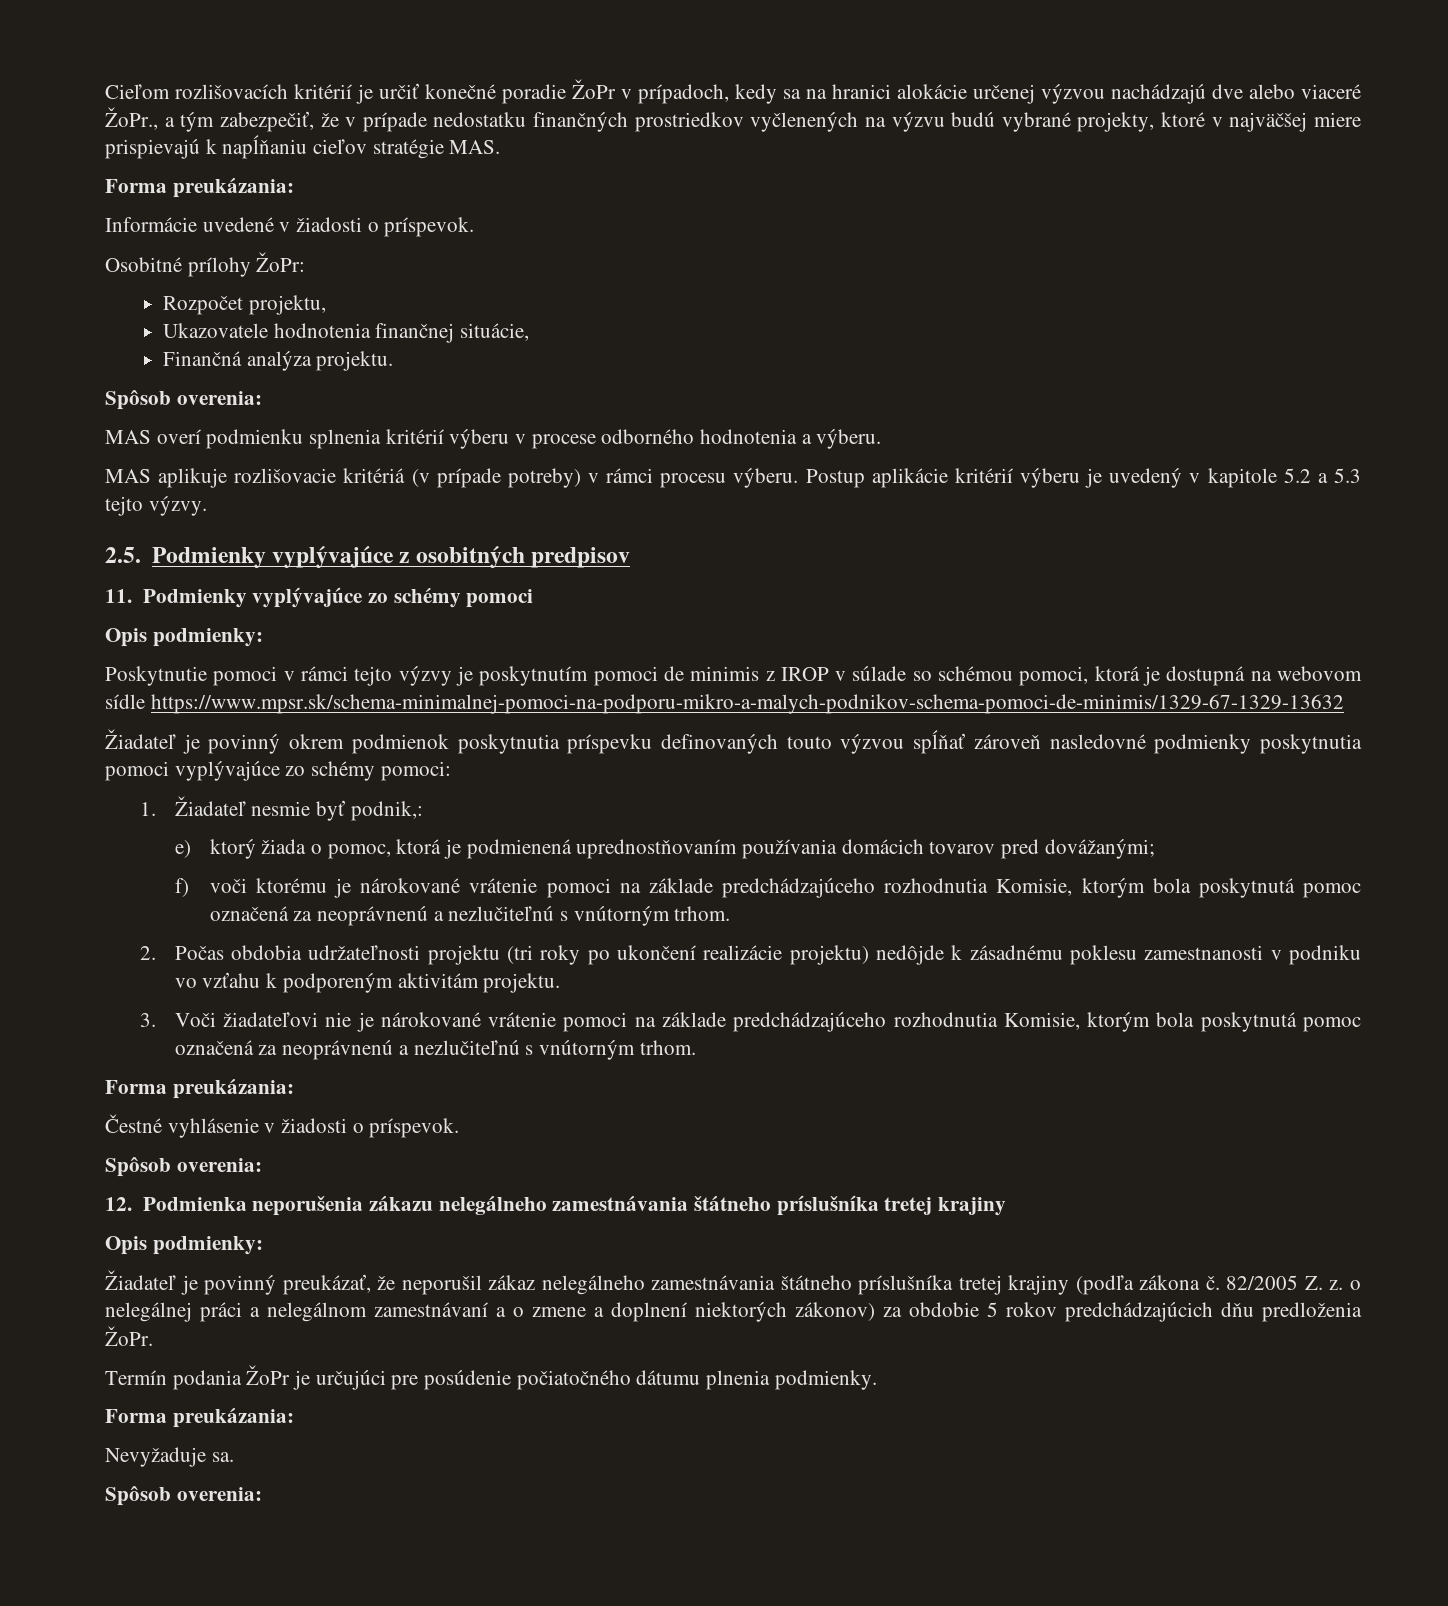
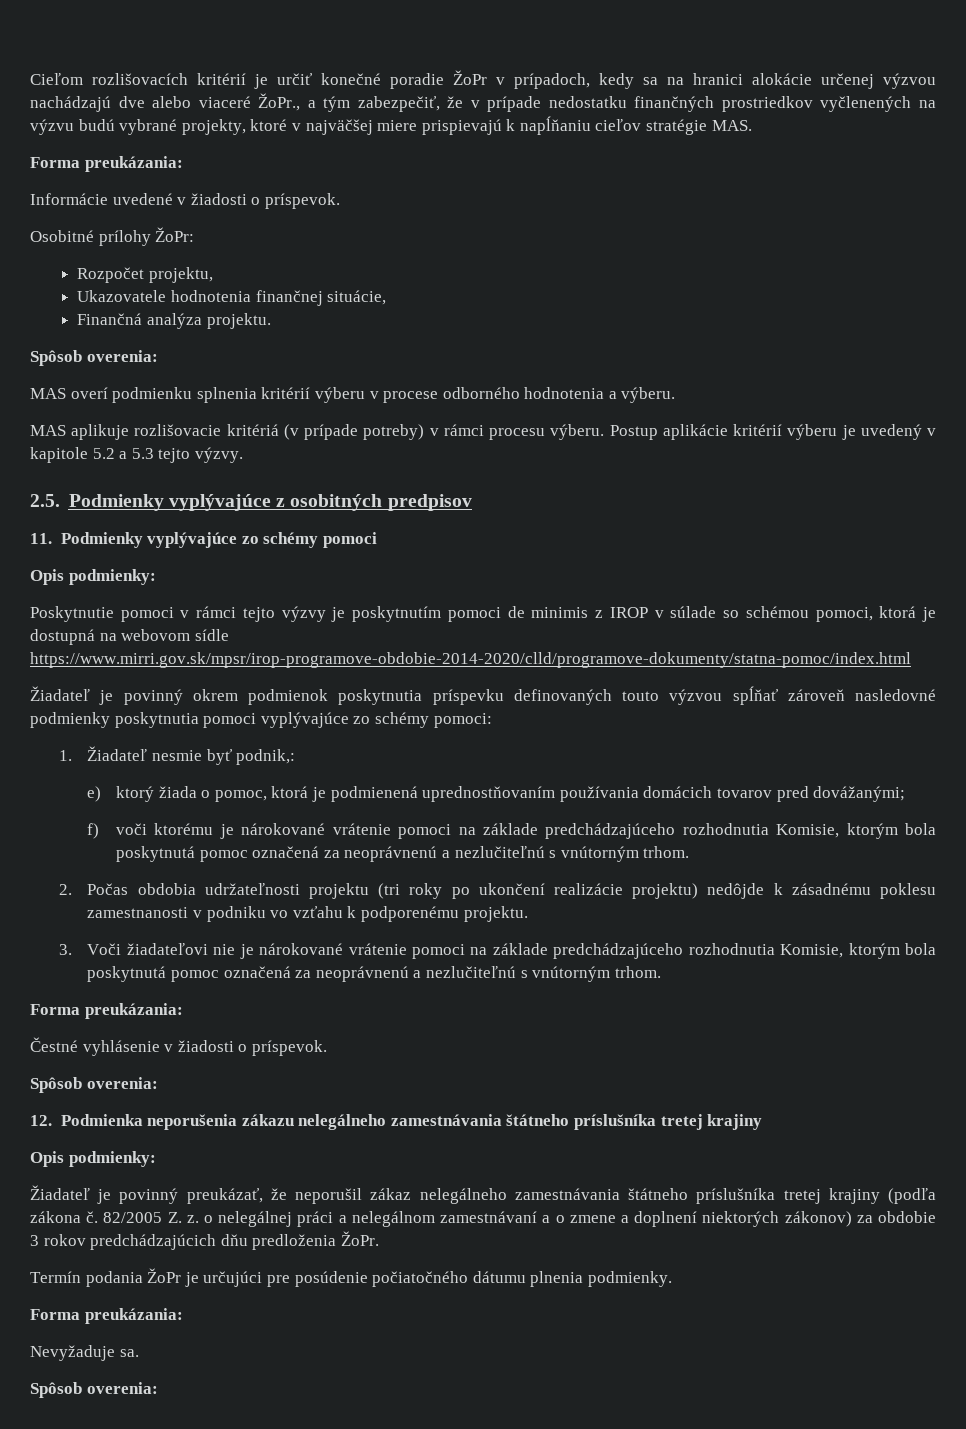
[150,694,1344,714] https://www.mpsr.sk/schema-minimalnej-pomoci-na-podporu-mikro-a-malych-podnikov-schema-pomoci-de-minimis/1329-67-1329-13632 -> [30,652,911,668] https://www.mirri.gov.sk/mpsr/irop-programove-obdobie-2014-2020/clld/programove-dokumenty/statna-pomoc/index.html
[282,973,479,993] podporeným aktivitám -> [360,906,459,922] podporenému
[987,1302,998,1317] 5 -> [30,1235,39,1246] 3

